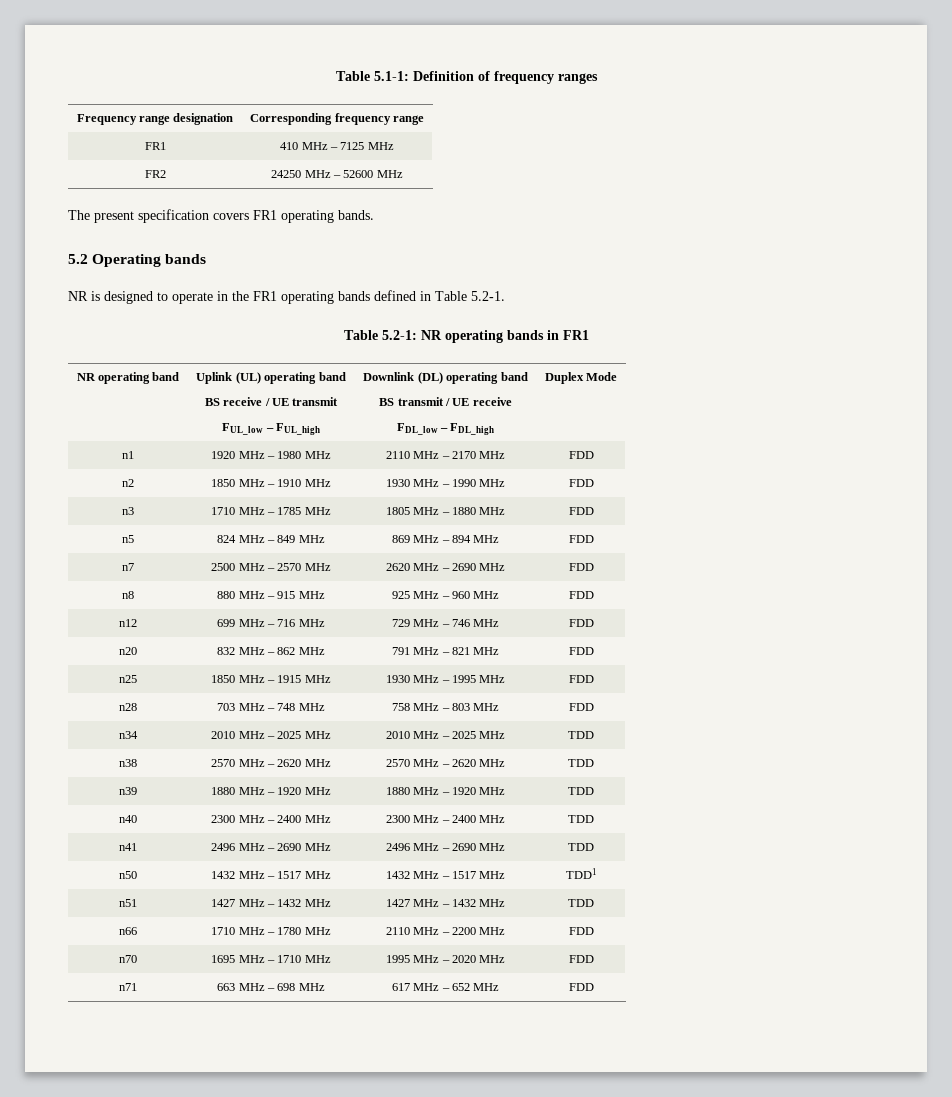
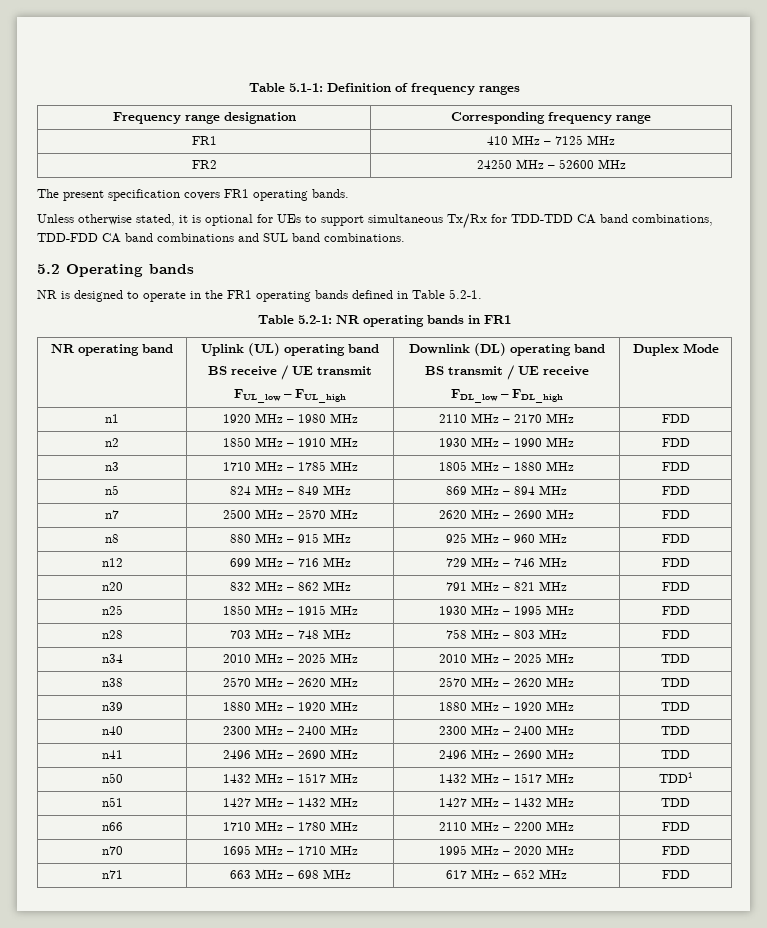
(374, 215) none -> [37,213,713,229] [37,233,405,243] // Unless otherwise stated, it is optional for UEs to support simultaneous Tx/Rx for TDD-TDD CA band combinations, TDD-FDD CA band combinations and SUL band combinations.

